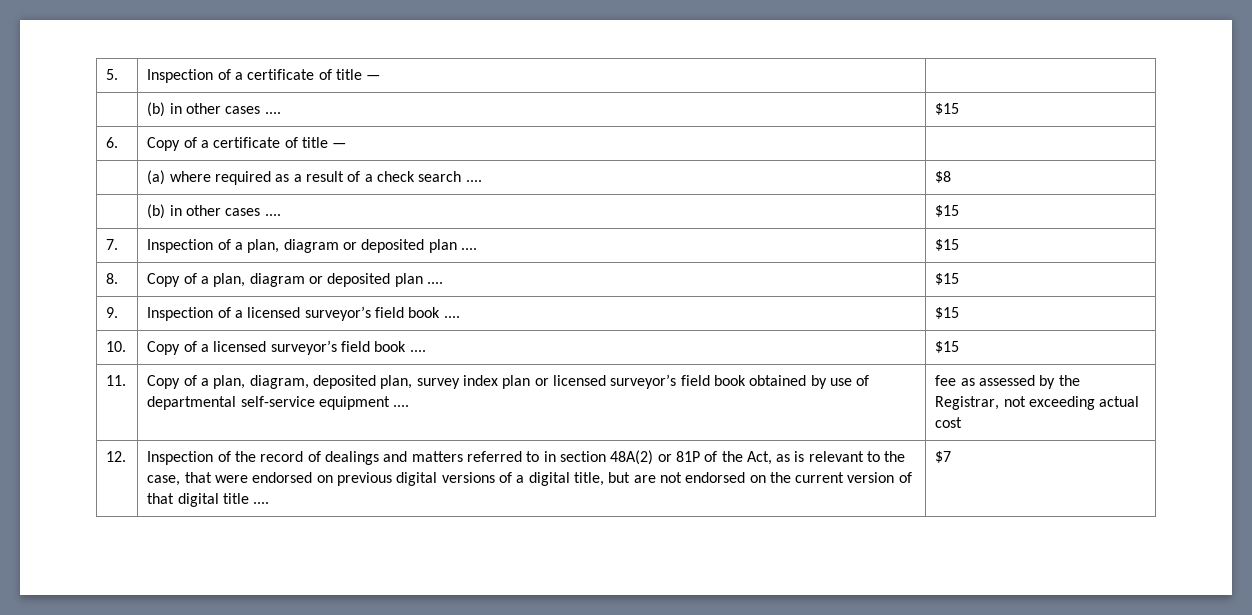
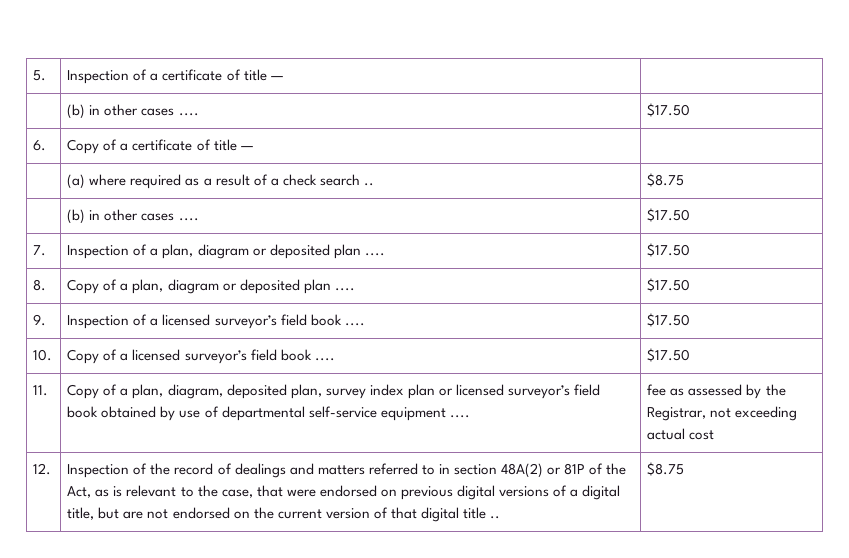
[935,103,960,115] $15 -> [647,103,691,117] $17.50
[465,180,482,182] [935,171,952,183] [147,204,281,219] [935,205,960,217] .... | $8 // | (b) in other cases .... | $15 -> [363,183,374,186] [647,173,685,187] [67,209,199,224] [647,208,691,222] .. | $8.75 // | (b) in other cases .... | $17.50
[935,239,960,251] $15 -> [647,243,691,257] $17.50
[935,273,960,285] $15 -> [647,278,691,292] $17.50
[935,307,960,319] $15 -> [647,313,691,327] $17.50
[935,341,960,353] $15 -> [647,348,691,362] $17.50
[253,502,270,504] [935,451,952,463] .... | $7 -> [489,516,500,519] [647,462,685,476] .. | $8.75

